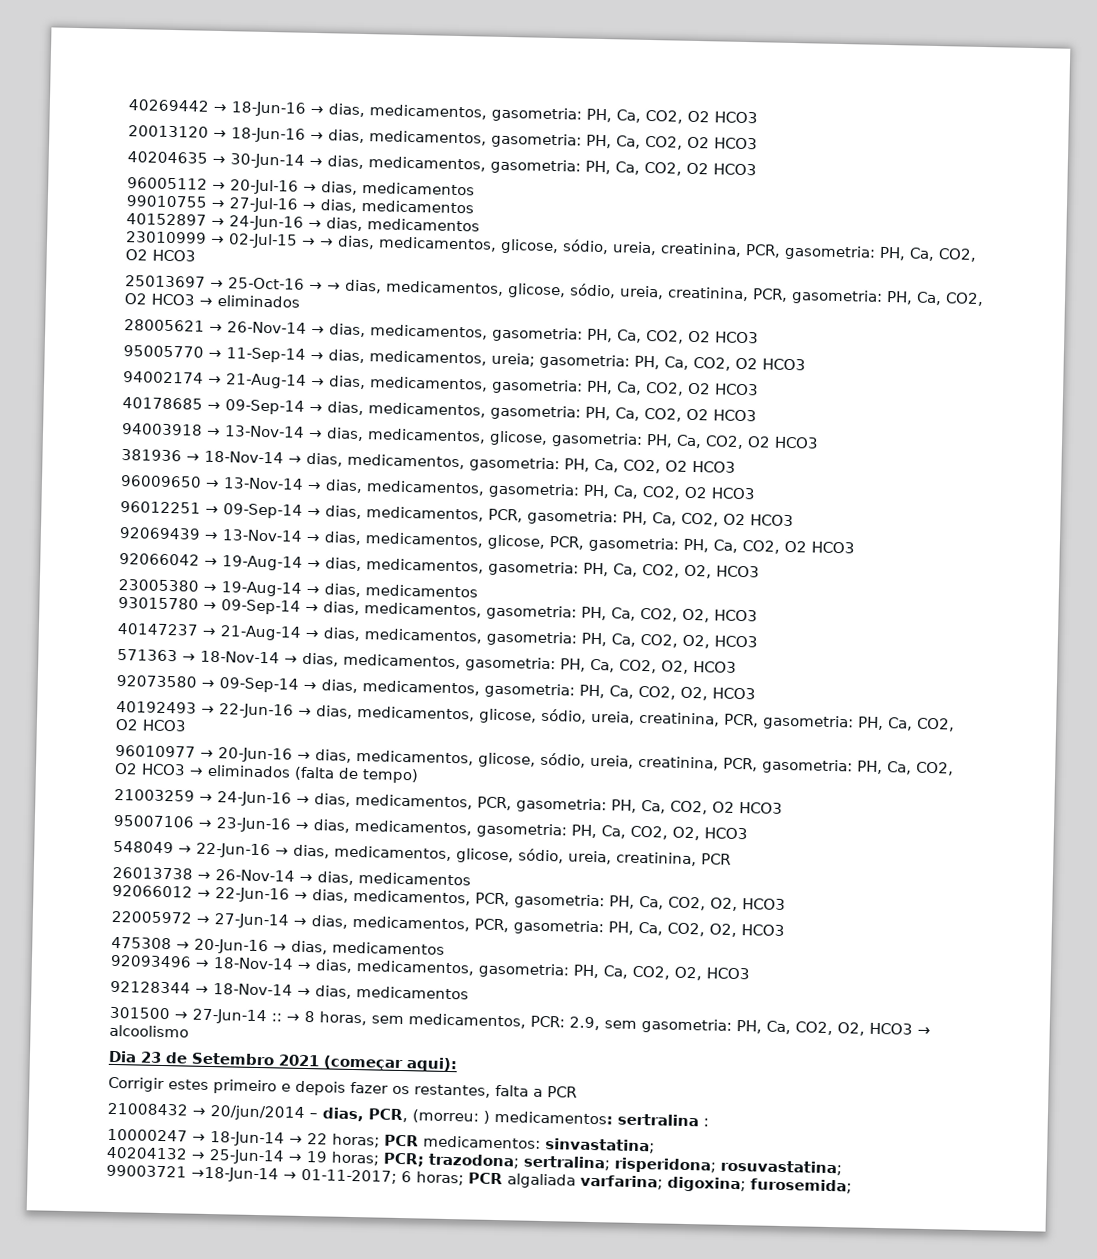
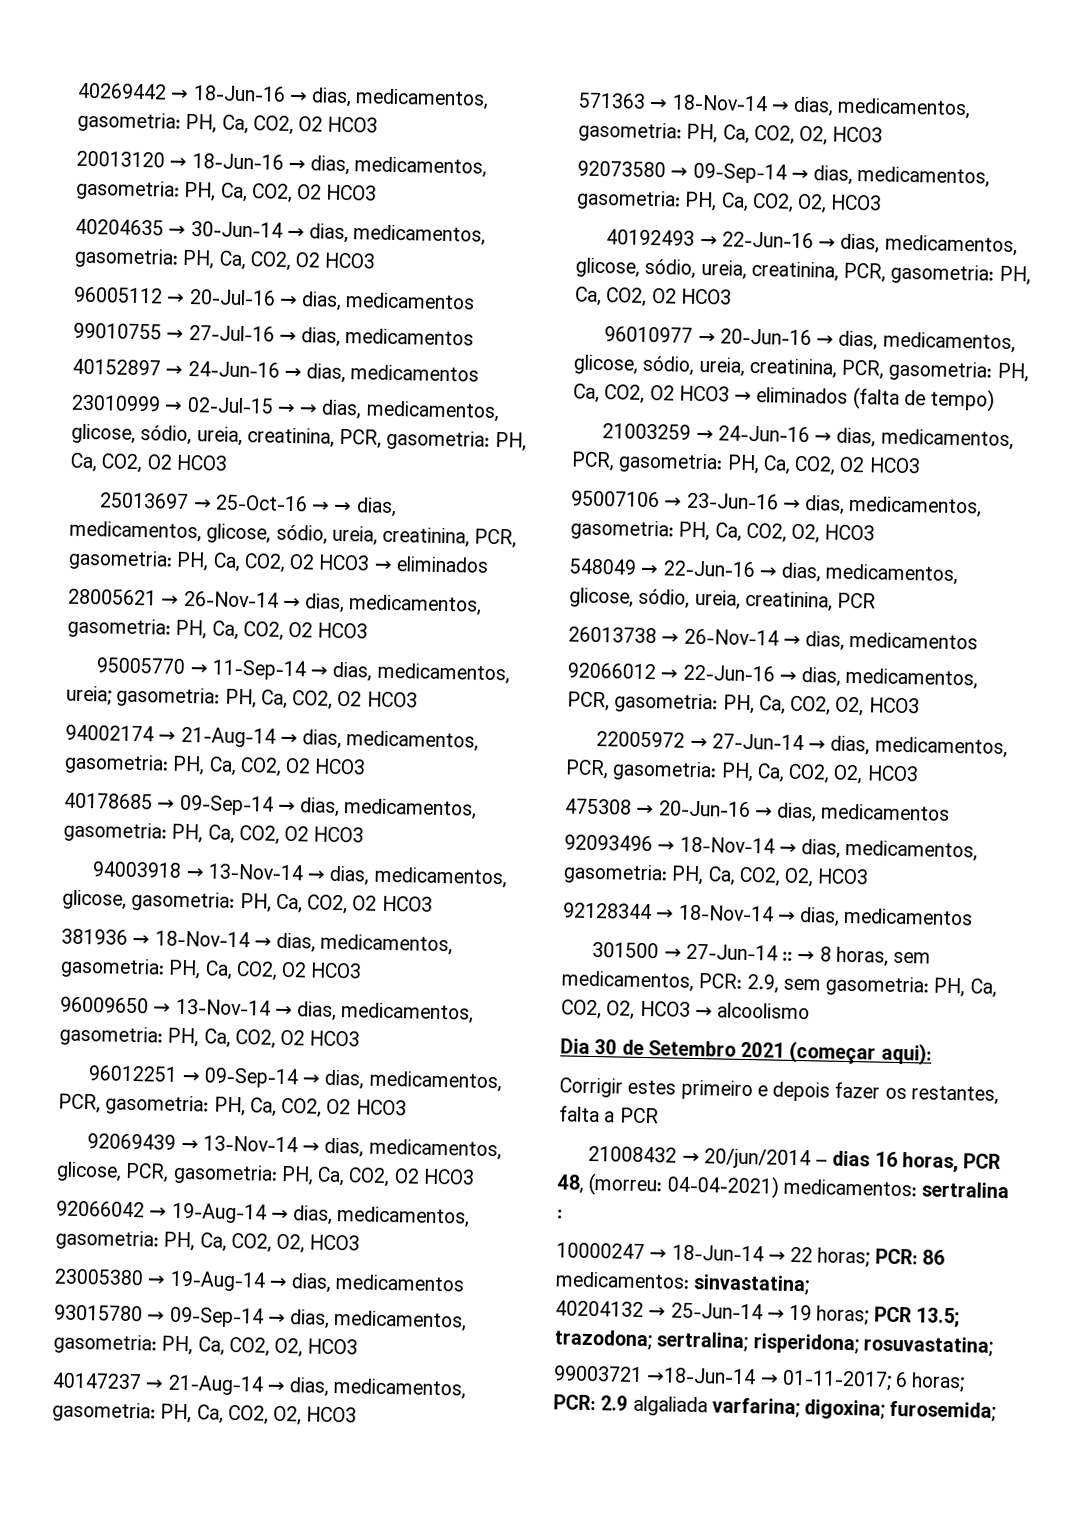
[140,1051,162,1063] 23 -> [594,1039,618,1055] 30
[322,1107,490,1124] dias, PCR, (morreu: ) -> [832,1150,1002,1173] [557,1172,780,1199] dias 16 horas, PCR 48, (morreu: 04-04-2021)
[384,1134,419,1147] PCR -> [874,1248,945,1265] PCR: 86
[383,1152,424,1167] PCR; -> [873,1306,960,1328] PCR 13.5;
[468,1172,503,1185] PCR -> [553,1394,629,1411] PCR: 2.9

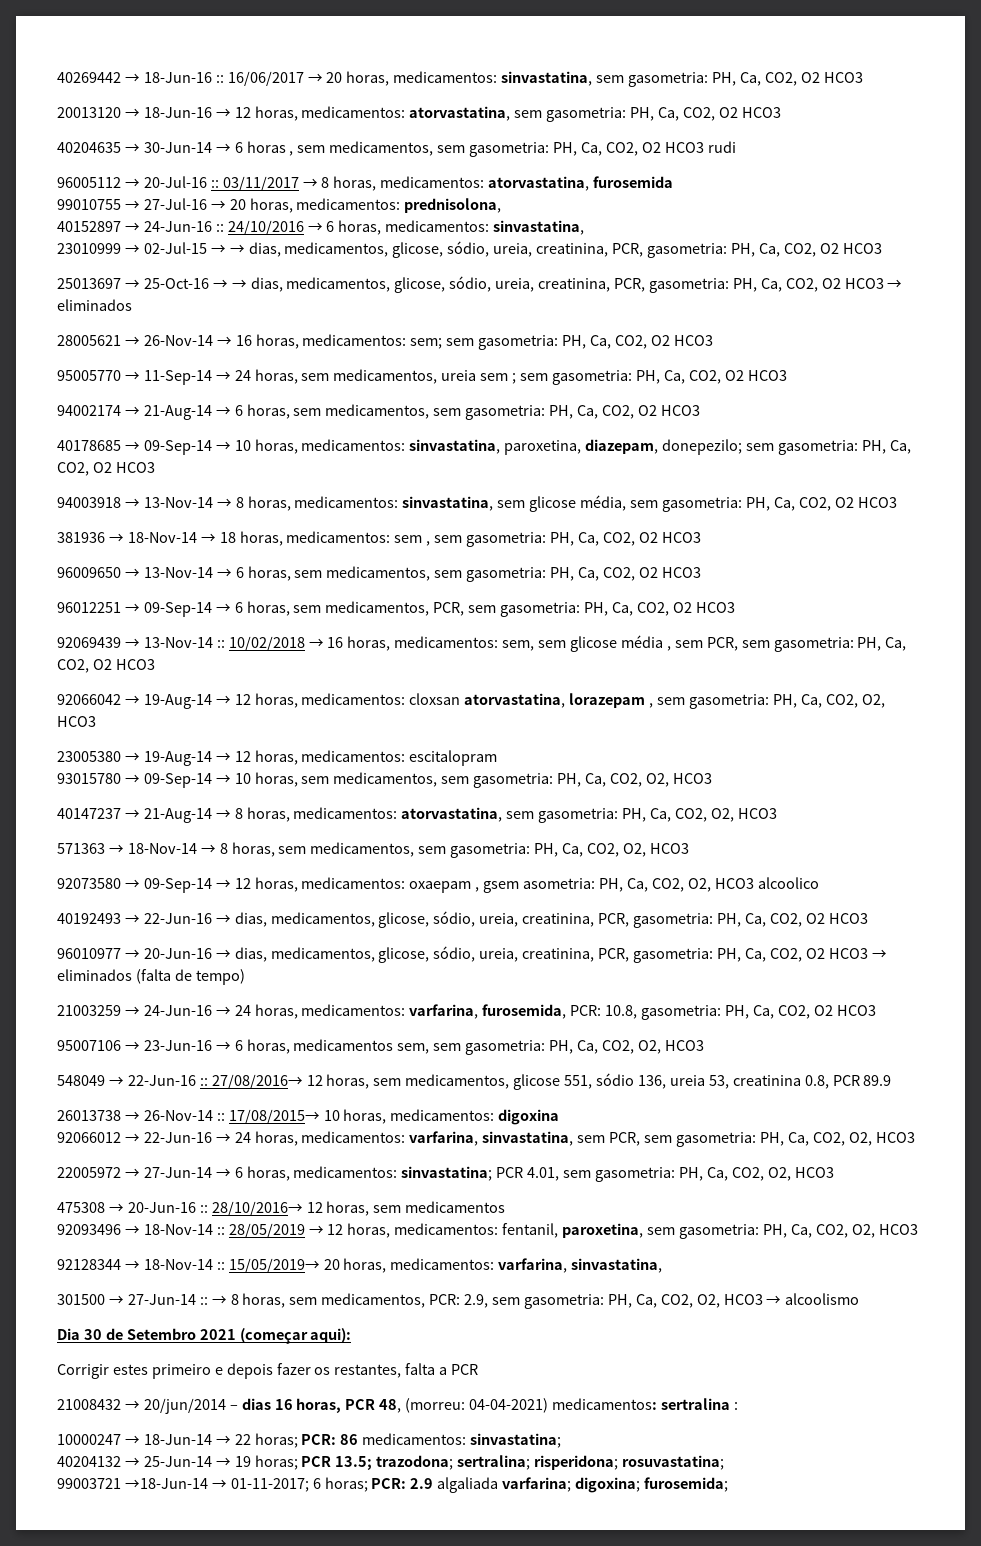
[288,87,490,110] → dias, medicamentos, -> [215,71,625,86] :: 16/06/2017 → 20 horas, medicamentos: sinvastatina, sem
[310,155,488,178] dias, medicamentos, -> [234,106,543,121] 12 horas, medicamentos: atorvastatina, sem
[309,223,487,246] [74,247,376,271] dias, medicamentos, gasometria: PH, Ca, CO2, O2 HCO3 -> [234,141,736,157] 6 horas , sem medicamentos, sem gasometria: PH, Ca, CO2, O2 HCO3 rudi
[278,291,476,311] → dias, medicamentos -> [210,176,674,191] :: 03/11/2017 → 8 horas, medicamentos: atorvastatina, furosemida
[301,327,475,347] dias, medicamentos -> [229,198,502,213] 20 horas, medicamentos: prednisolona,
[283,363,480,384] → dias, medicamentos -> [215,220,585,235] :: 24/10/2016 → 6 horas, medicamentos: sinvastatina,
[304,593,483,616] dias, medicamentos, -> [235,334,475,349] 16 horas, medicamentos: sem; sem
[332,661,510,685] [66,685,112,706] dias, medicamentos, ureia; -> [234,369,549,384] 24 horas, sem medicamentos, ureia sem ; sem
[302,729,480,752] dias, medicamentos, -> [234,404,462,419] 6 horas, sem medicamentos, sem
[299,797,478,820] dias, medicamentos, -> [234,439,775,455] 10 horas, medicamentos: sinvastatina, paroxetina, diazepam, donepezilo; sem
[329,865,507,889] [62,889,127,910] dias, medicamentos, glicose, -> [235,495,659,512] 8 horas, medicamentos: sinvastatina, sem glicose média, sem
[276,932,454,956] dias, medicamentos, -> [219,531,463,546] 18 horas, medicamentos: sem , sem
[296,1001,475,1024] dias, medicamentos, -> [235,566,463,581] 6 horas, sem medicamentos, sem
[324,1069,502,1093] [58,1093,101,1114] dias, medicamentos, PCR, -> [234,601,497,616] 6 horas, sem medicamentos, PCR, sem
[302,1137,502,1161] [56,1161,170,1183] → dias, medicamentos, glicose, PCR, -> [216,635,770,652] :: 10/02/2018 → 16 horas, medicamentos: sem, sem glicose média , sem PCR, sem
[292,1205,471,1228] dias, medicamentos, -> [234,693,686,708] 12 horas, medicamentos: cloxsan atorvastatina, lorazepam , sem
[291,1273,465,1293] dias, medicamentos -> [234,750,498,766] 12 horas, medicamentos: escitalopram
[289,1309,468,1332] dias, medicamentos, -> [234,772,470,787] 10 horas, sem medicamentos, sem
[289,1377,467,1400] dias, medicamentos, -> [234,807,535,822] 8 horas, medicamentos: atorvastatina, sem
[793,96,972,120] dias, medicamentos, -> [219,842,447,857] 8 horas, sem medicamentos, sem
[813,165,991,188] [576,189,883,214] dias, medicamentos, gasometria: PH, Ca, CO2, O2, HCO3 -> [234,877,819,893] 12 horas, medicamentos: oxaepam , gsem asometria: PH, Ca, CO2, O2, HCO3 alcoolico
[836,427,1014,451] [571,451,615,472] dias, medicamentos, PCR, -> [234,1004,638,1019] 24 horas, medicamentos: varfarina, furosemida, PCR: 10.8,
[804,495,983,518] dias, medicamentos, -> [234,1039,462,1054] 6 horas, medicamentos sem, sem
[758,562,959,586] [569,587,877,612] → dias, medicamentos, glicose, sódio, ureia, creatinina, PCR -> [199,1073,892,1090] :: 27/08/2016→ 12 horas, sem medicamentos, glicose 551, sódio 136, ureia 53, creatinina 0.8, PCR 89.9
[782,631,979,651] [567,662,979,690] [567,691,610,712] → dias, medicamentos // 92066012 → 22-Jun-16 → dias, medicamentos, PCR, -> [216,1109,560,1125] [57,1131,673,1146] :: 17/08/2015→ 10 horas, medicamentos: digoxina // 92066012 → 22-Jun-16 → 24 horas, medicamentos: varfarina, sinvastatina, sem PCR, sem
[830,735,1008,759] [565,759,609,780] dias, medicamentos, PCR, -> [234,1166,592,1181] 6 horas, medicamentos: sinvastatina; PCR 4.01, sem
[754,802,818,823] → dias, -> [199,1201,402,1216] :: 28/10/2016→ 12 horas, sem
[778,839,979,862] → dias, medicamentos, -> [216,1223,676,1238] :: 28/05/2019 → 12 horas, medicamentos: fentanil, paroxetina, sem
[776,907,974,927] → dias, medicamentos -> [216,1258,663,1273] :: 15/05/2019→ 20 horas, medicamentos: varfarina, sinvastatina,

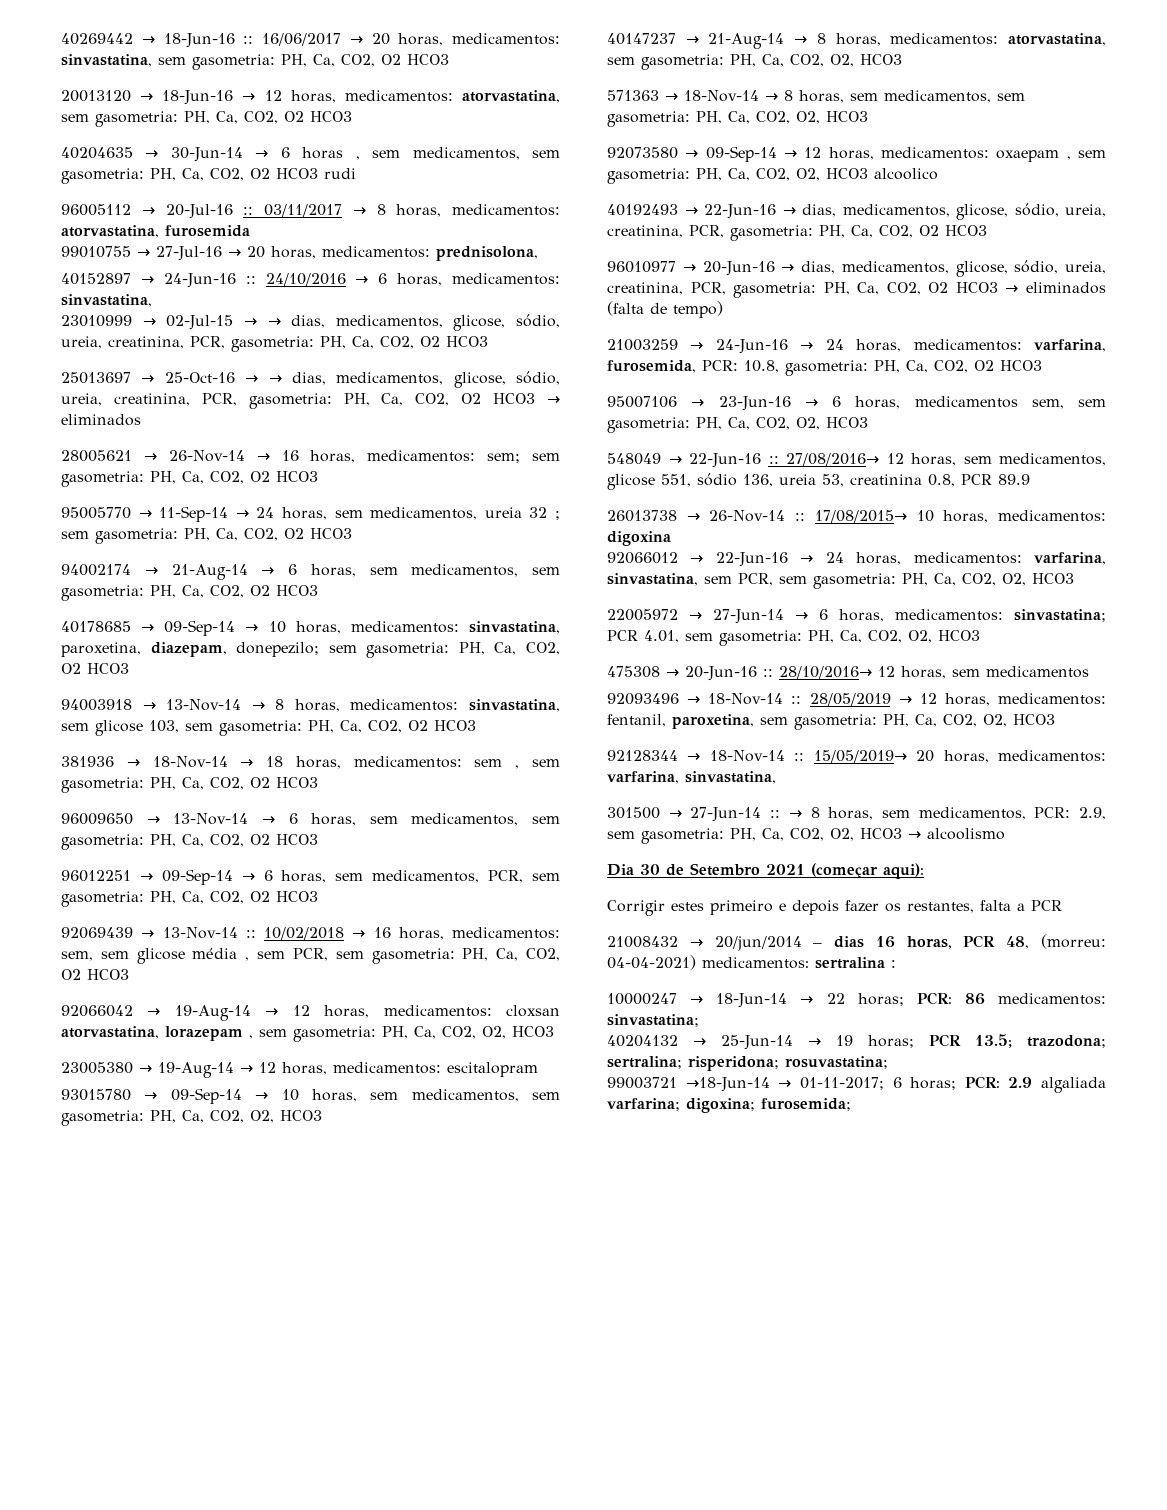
[480,373,509,381] sem -> [529,507,548,518] 32
[580,495,627,511] média, -> [149,720,179,733] 103,
[483,878,596,893] gsem asometria: -> [1078,150,1106,158] [607,168,690,184] sem gasometria:

